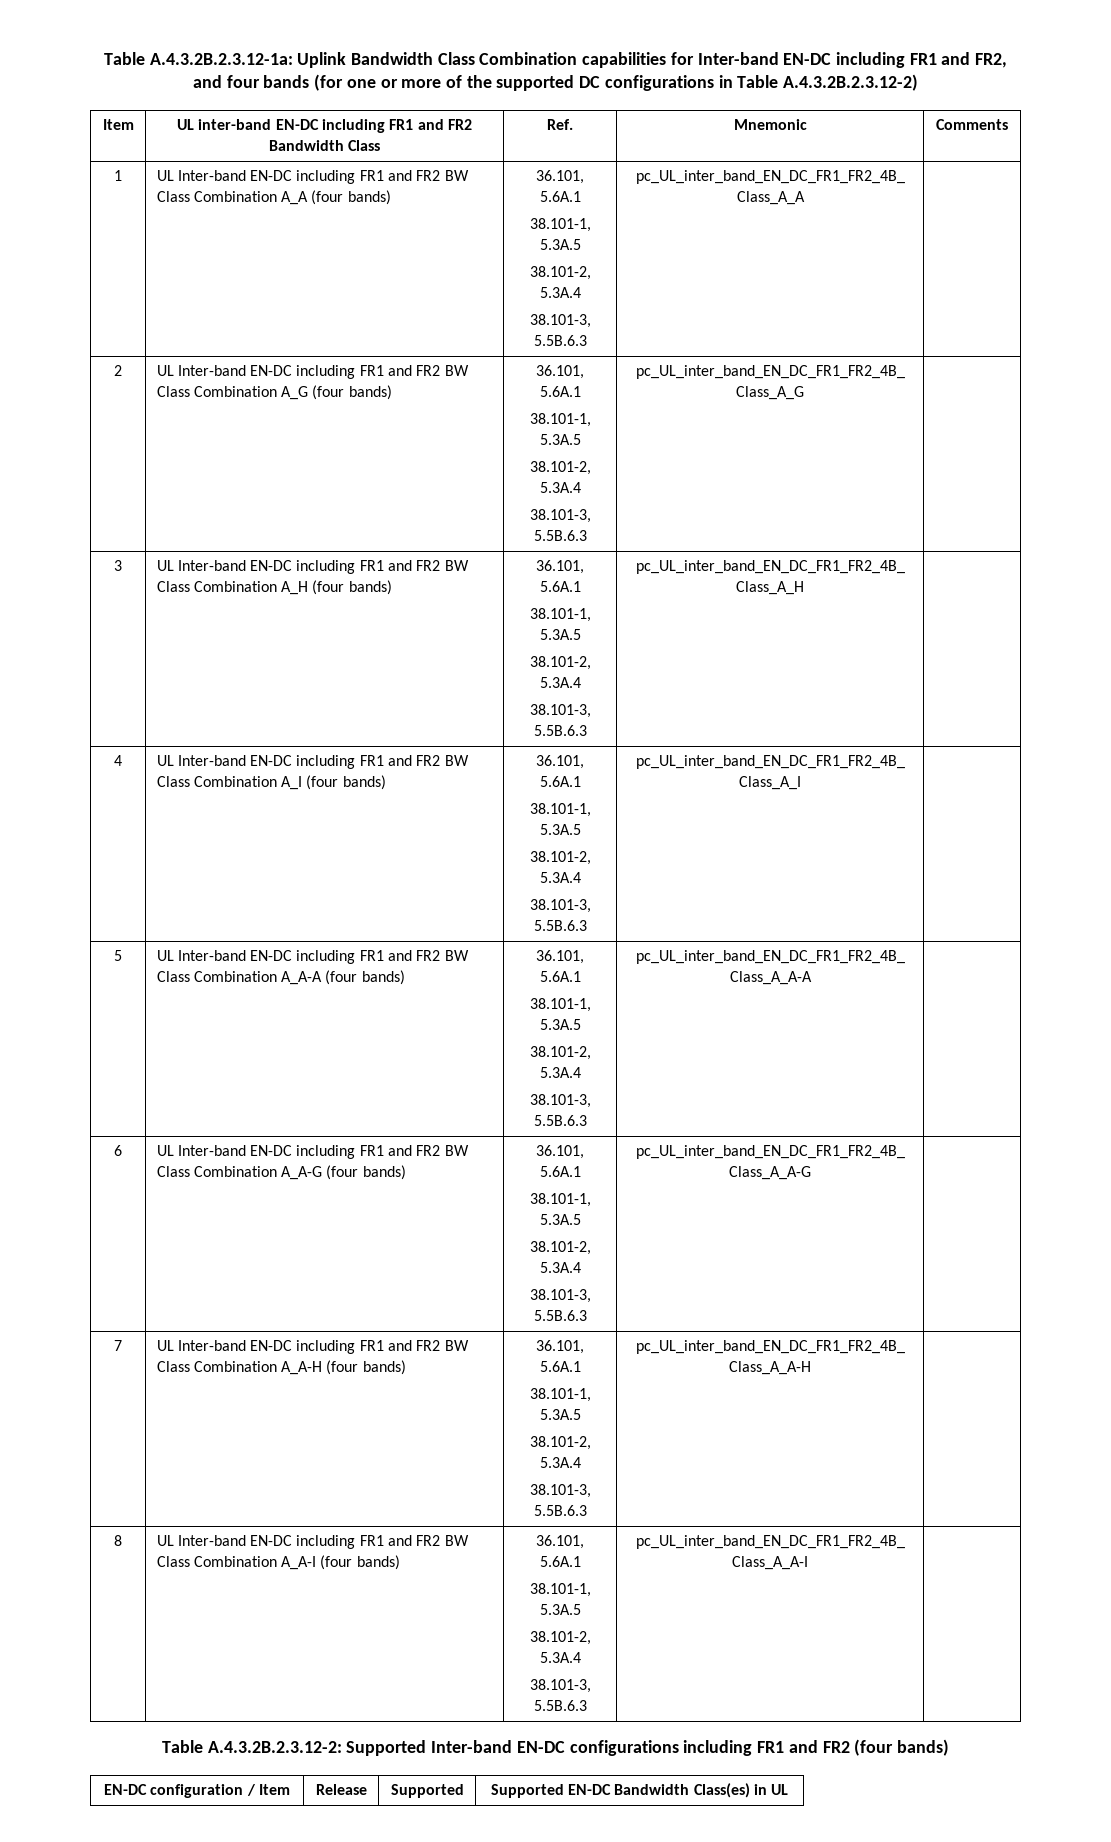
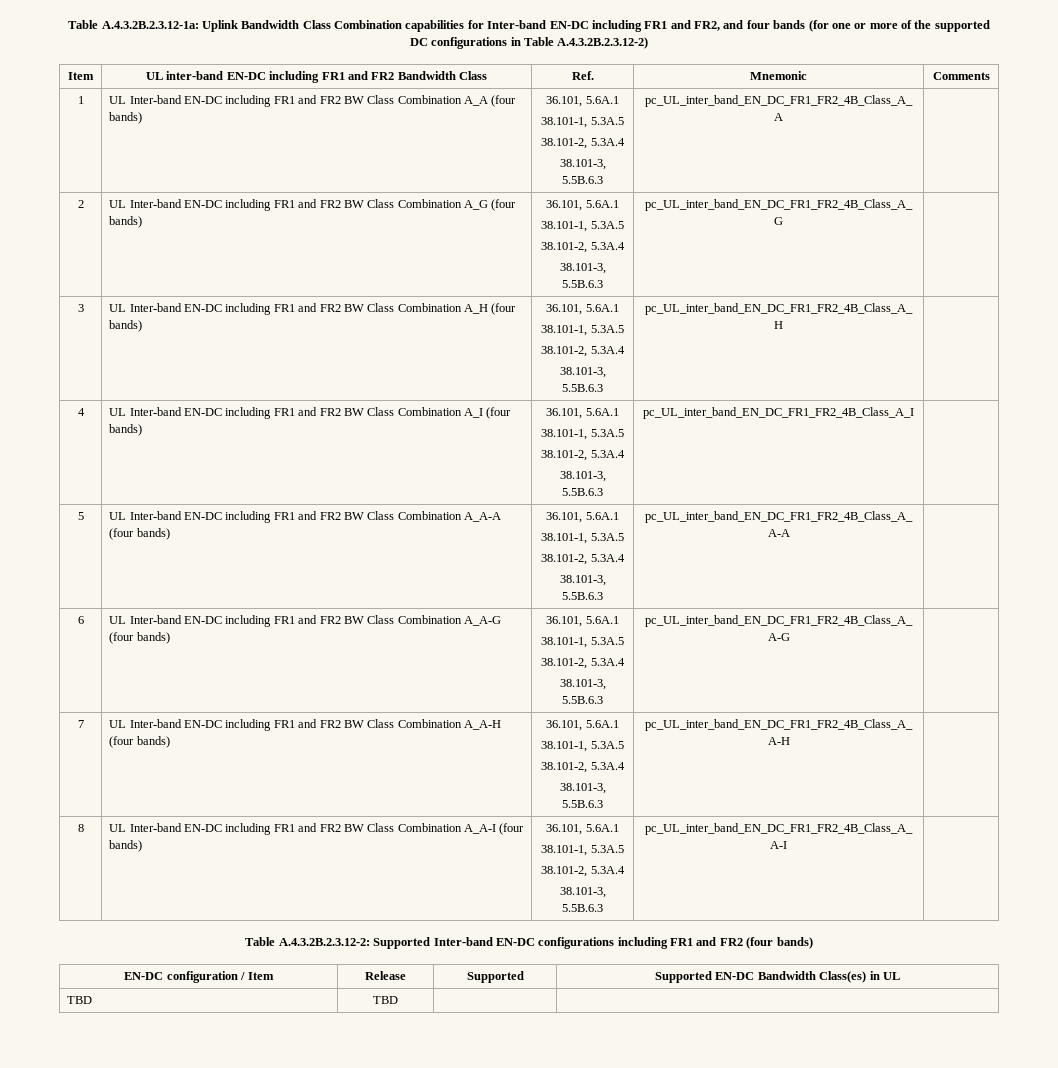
(789, 1789) none -> [67,996,93,1004] [373,996,398,1004] // TBD | TBD | |

